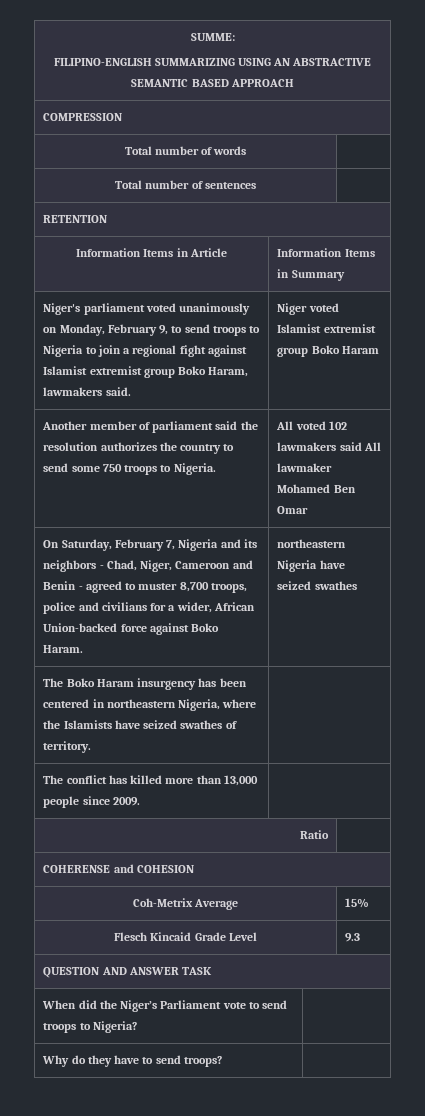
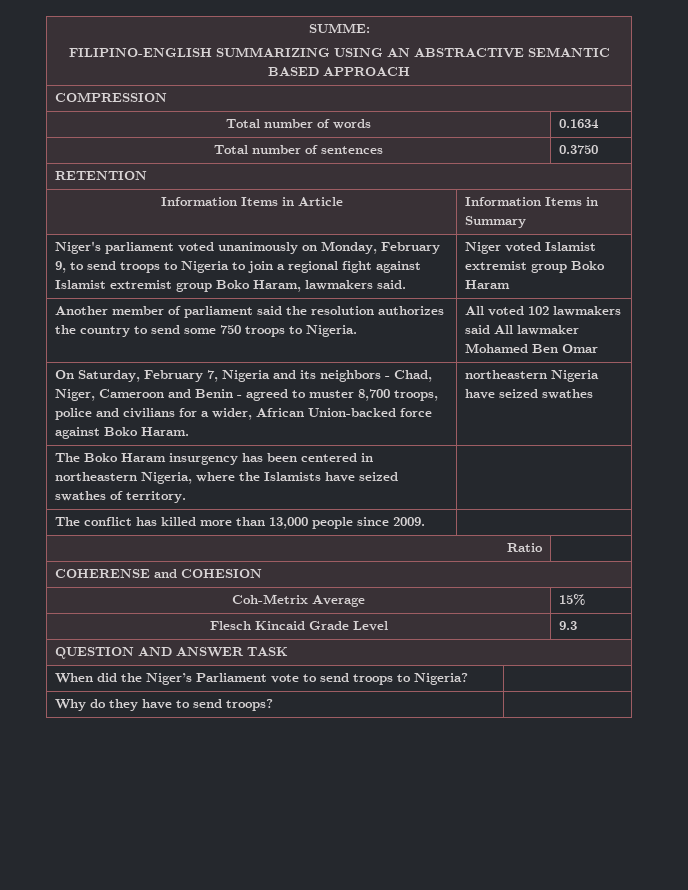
(247, 150) none -> [558,119,599,129] 0.1634
(256, 185) none -> [558,145,598,154] 0.3750

